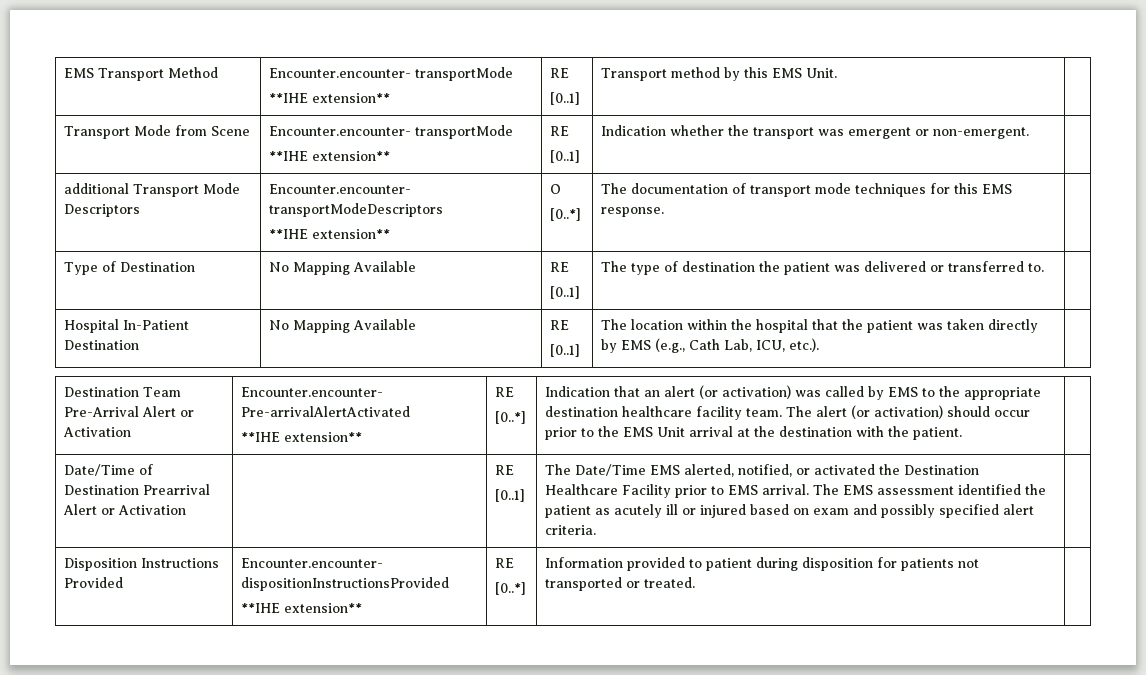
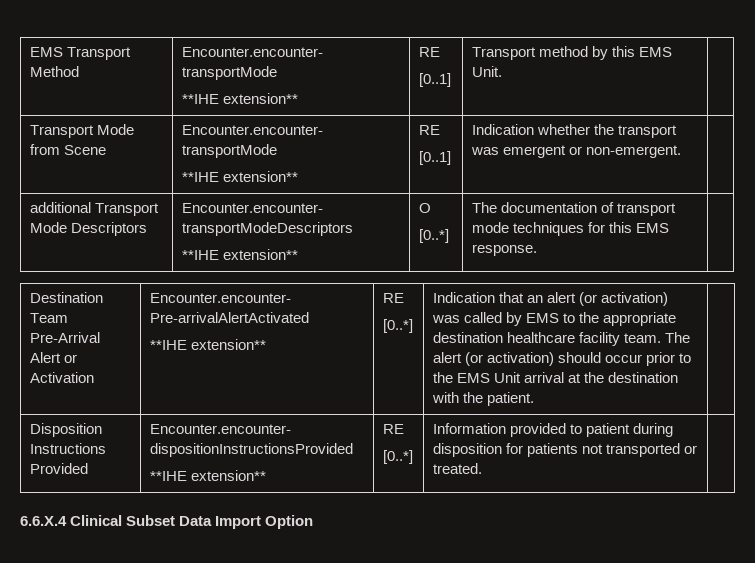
[64,261,196,275] [269,261,417,275] [550,262,570,272] [550,286,581,299] [601,261,1045,275] [64,319,190,333] [64,340,140,350] [269,319,417,333] [550,320,570,330] [550,344,581,357] [601,319,1039,333] [601,338,820,353] // Type of Destination | No Mapping Available | RE // [0..1] | The type of destination the patient was delivered or transferred to. | // Hospital In-Patient Destination | No Mapping Available | RE // [0..1] | The location within the hospital that the patient was taken directly by EMS (e.g., Cath Lab, ICU, etc.). | -> (537, 250) none
[64,464,154,476] [64,484,211,495] [63,504,187,515] [495,465,515,475] [495,489,526,502] [545,464,980,477] [545,484,1047,498] [545,504,1035,518] [545,525,597,535] // Date/Time of Destination Prearrival Alert or Activation | | RE // [0..1] | The Date/Time EMS alerted, notified, or activated the Destination Healthcare Facility prior to EMS arrival. The EMS assessment identified the patient as acutely ill or injured based on exam and possibly specified alert criteria. | -> (534, 399) none
(696, 582) none -> [20,515,314,529] // 6.6.X.4 Clinical Subset Data Import Option

